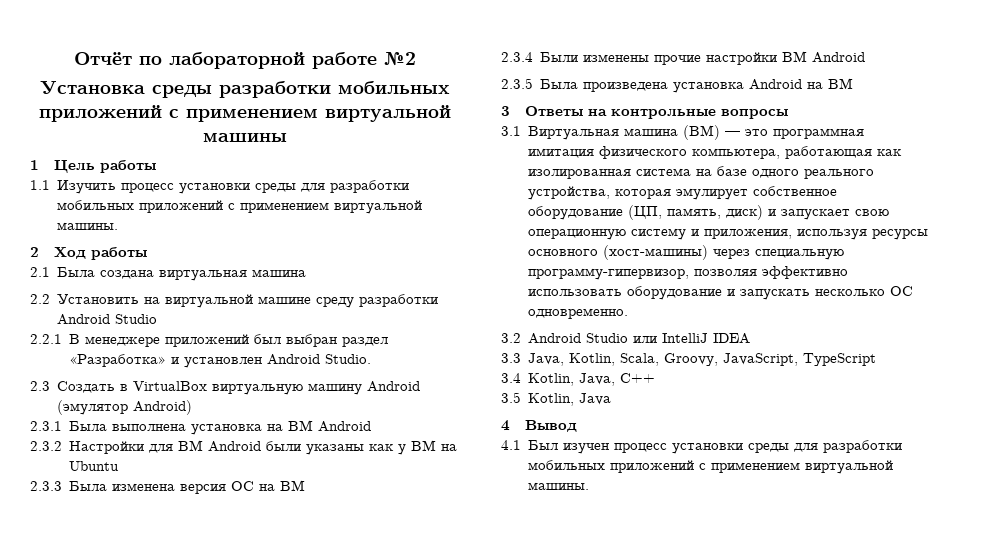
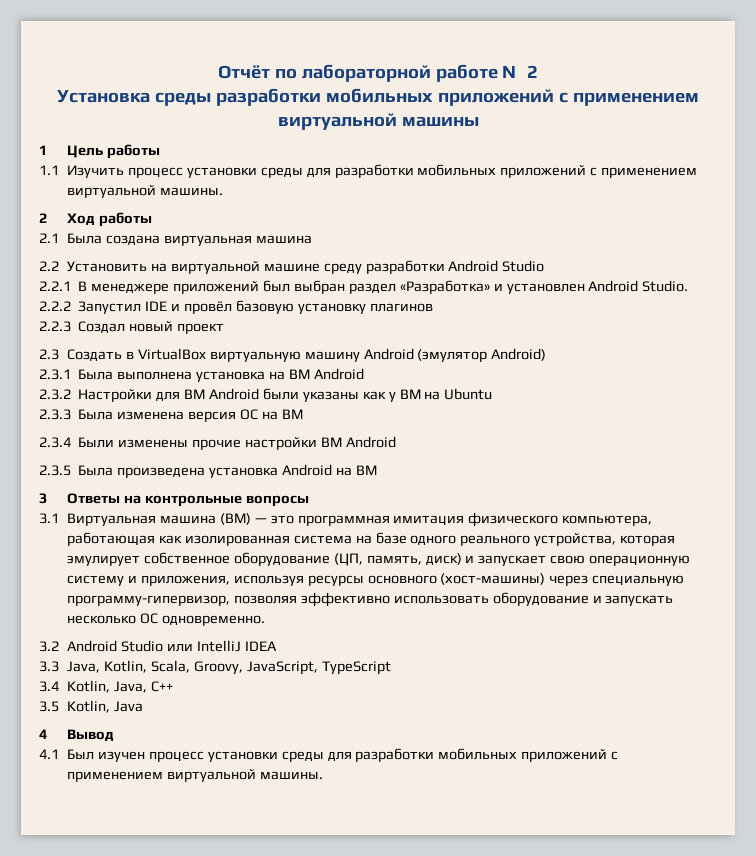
(372, 359) none -> [39,300,433,314] [39,321,225,334] // 2.2.2 Запустил IDE и провёл базовую установку плагинов // 2.2.3 Создал новый проект

